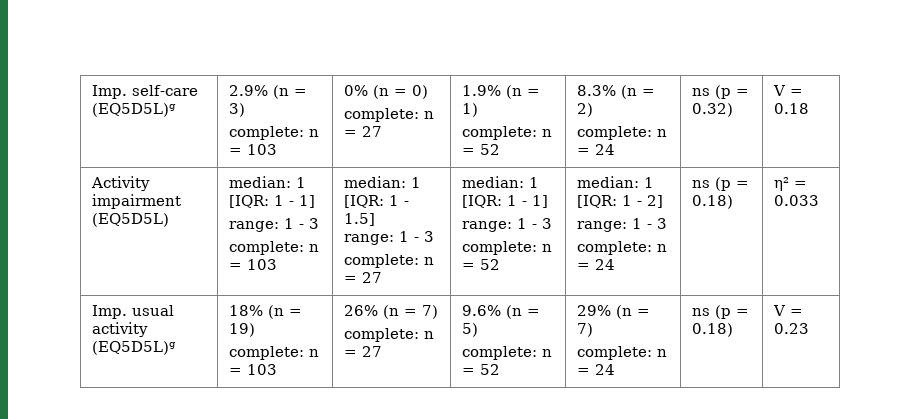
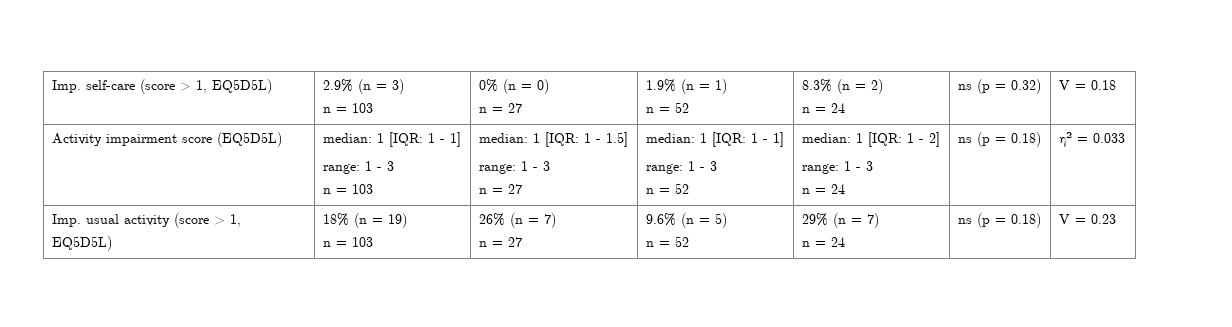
[92,103,177,117] (EQ5D5L)g -> [140,79,273,94] (score > 1, EQ5D5L)
[229,126,305,140] complete: -> (405, 86) none
[344,108,420,122] complete: -> (550, 86) none
[462,126,538,140] complete: -> (728, 86) none
[577,126,653,140] complete: -> (884, 86) none
(182, 201) none -> [182,137,213,143] score
[229,241,305,255] complete: -> (395, 166) none
[344,254,420,268] complete: -> (551, 166) none
[462,241,538,255] complete: -> (718, 166) none
[577,241,653,255] complete: -> (874, 166) none
[92,341,177,355] (EQ5D5L)g -> [174,213,242,228] [52,236,113,251] (score > 1, EQ5D5L)
[229,346,305,360] complete: -> (408, 220) none
[344,328,420,342] complete: -> (557, 220) none
[462,346,538,360] complete: -> (728, 220) none
[577,346,653,360] complete: -> (880, 220) none

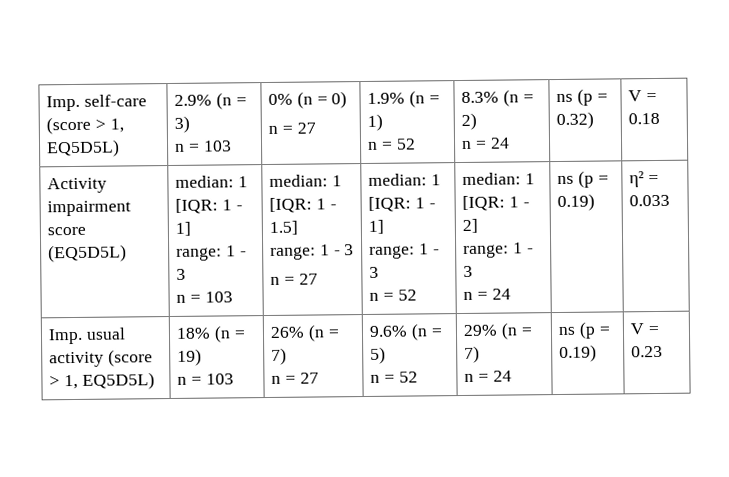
[1011,132,1042,147] 0.18) -> [557,193,596,212] 0.19)
[1011,213,1042,228] 0.18) -> [559,344,598,363] 0.19)

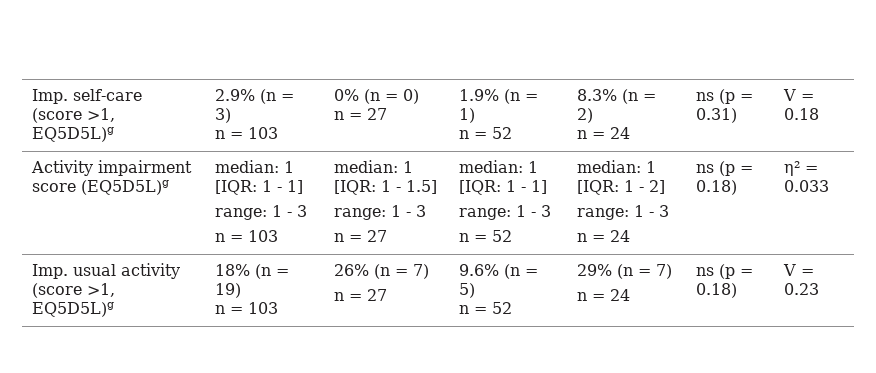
[94,118,124,133] [46,139,121,158] > 1, EQ5D5L) -> [87,108,116,122] [32,127,115,142] >1, EQ5D5L)g
[556,111,595,130] 0.32) -> [696,108,738,123] 0.31)
[48,244,128,263] (EQ5D5L) -> [81,180,170,195] (EQ5D5L)g
[557,193,596,212] 0.19) -> [696,180,738,195] 0.18)
[49,372,155,390] > 1, EQ5D5L) -> [87,283,116,297] [32,302,115,317] >1, EQ5D5L)g
[559,344,598,363] 0.19) -> [696,283,738,298] 0.18)

